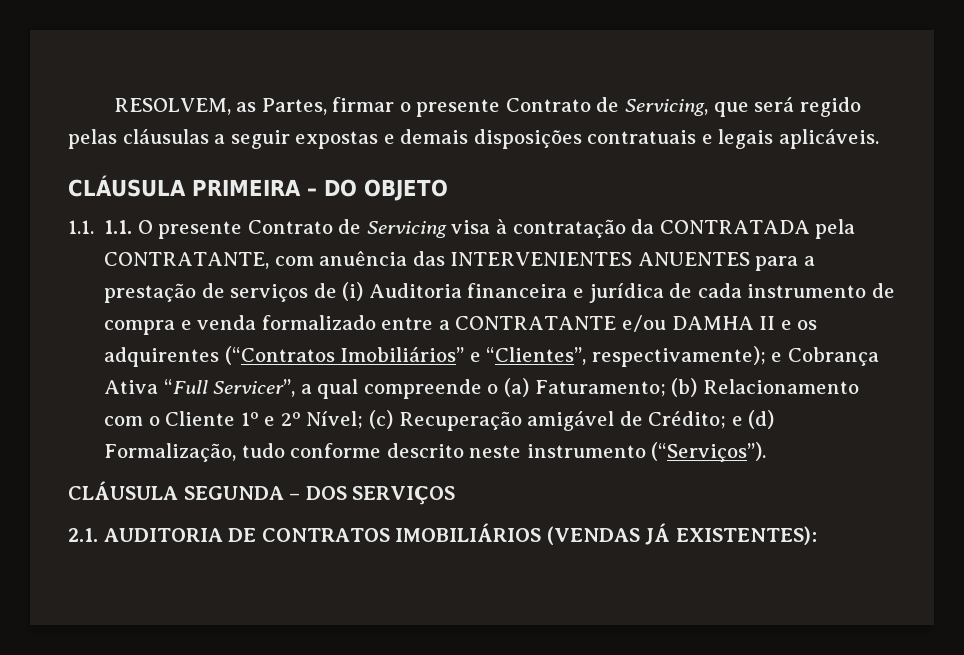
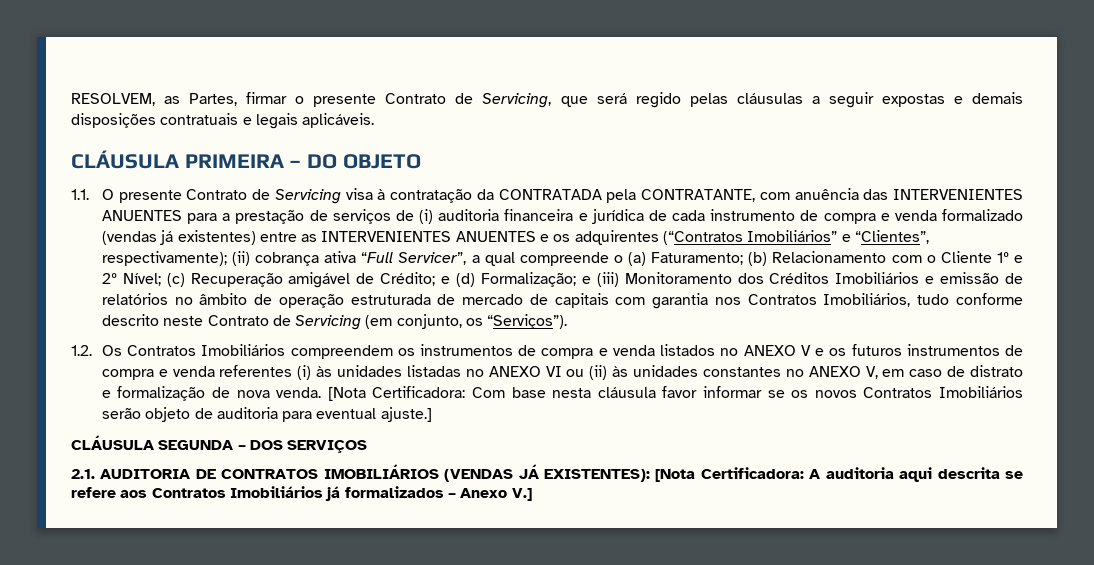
[104,220,133,234] 1.1. -> (89, 194) none
[368,283,462,298] Auditoria -> [438,209,500,221] auditoria
[381,315,776,332] entre a CONTRATANTE e/ou DAMHA II -> [101,230,536,245] (vendas já existentes) entre as INTERVENIENTES ANUENTES
[771,347,879,366] [104,380,159,394] e Cobrança Ativa -> [231,251,357,266] (ii) cobrança ativa
[104,442,767,462] Formalização, tudo conforme descrito neste instrumento (“Serviços”). -> [480,272,1024,287] [101,293,1024,309] [101,314,568,330] [71,344,1024,359] [101,365,1024,380] [101,386,1023,401] [101,407,432,422] Formalização; e (iii) Monitoramento dos Créditos Imobiliários e emissão de relatórios no âmbito de operação estruturada de mercado de capitais com garantia nos Contratos Imobiliários, tudo conforme descrito neste Contrato de Servicing (em conjunto, os “Serviços”). // 1.2. Os Contratos Imobiliários compreendem os instrumentos de compra e venda listados no ANEXO V e os futuros instrumentos de compra e venda referentes (i) às unidades listadas no ANEXO VI ou (ii) às unidades constantes no ANEXO V, em caso de distrato e formalização de nova venda. [Nota Certificadora: Com base nesta cláusula favor informar se os novos Contratos Imobiliários serão objeto de auditoria para eventual ajuste.]
(817, 535) none -> [655,467,1024,482] [71,486,532,501] [Nota Certificadora: A auditoria aqui descrita se refere aos Contratos Imobiliários já formalizados – Anexo V.]

